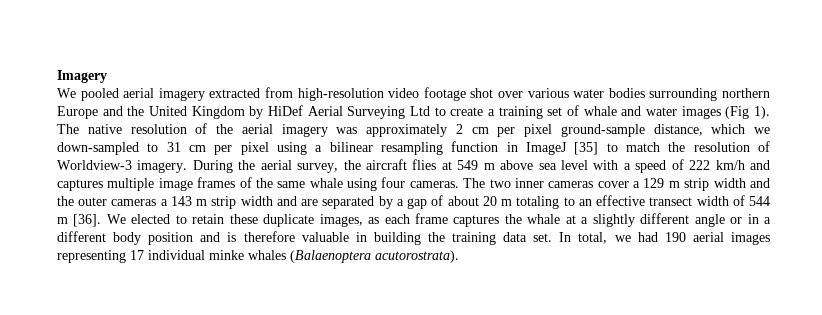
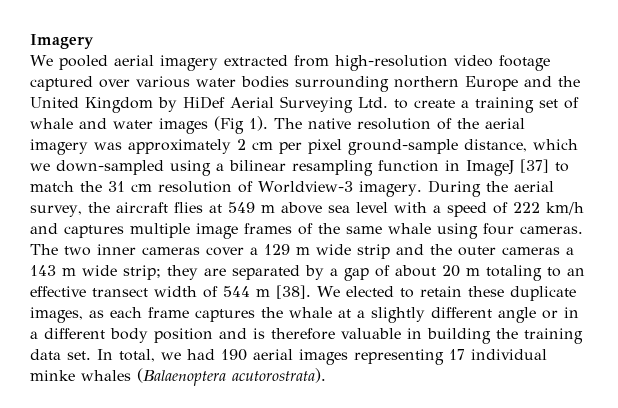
[470,88,494,98] shot -> [30,76,93,91] captured
[410,106,430,116] Ltd -> [358,97,388,108] Ltd.
[147,142,269,155] to 31 cm per pixel -> (164, 167) none
[574,142,599,155] [35] -> [520,159,549,173] [37]
(686, 147) none -> [108,181,152,192] 31 cm
[684,178,746,191] strip width -> [316,244,390,259] wide strip
[211,196,297,209] strip width and -> [82,265,198,280] wide strip; they
[73,214,102,227] [36]. -> [276,285,311,299] [38].

